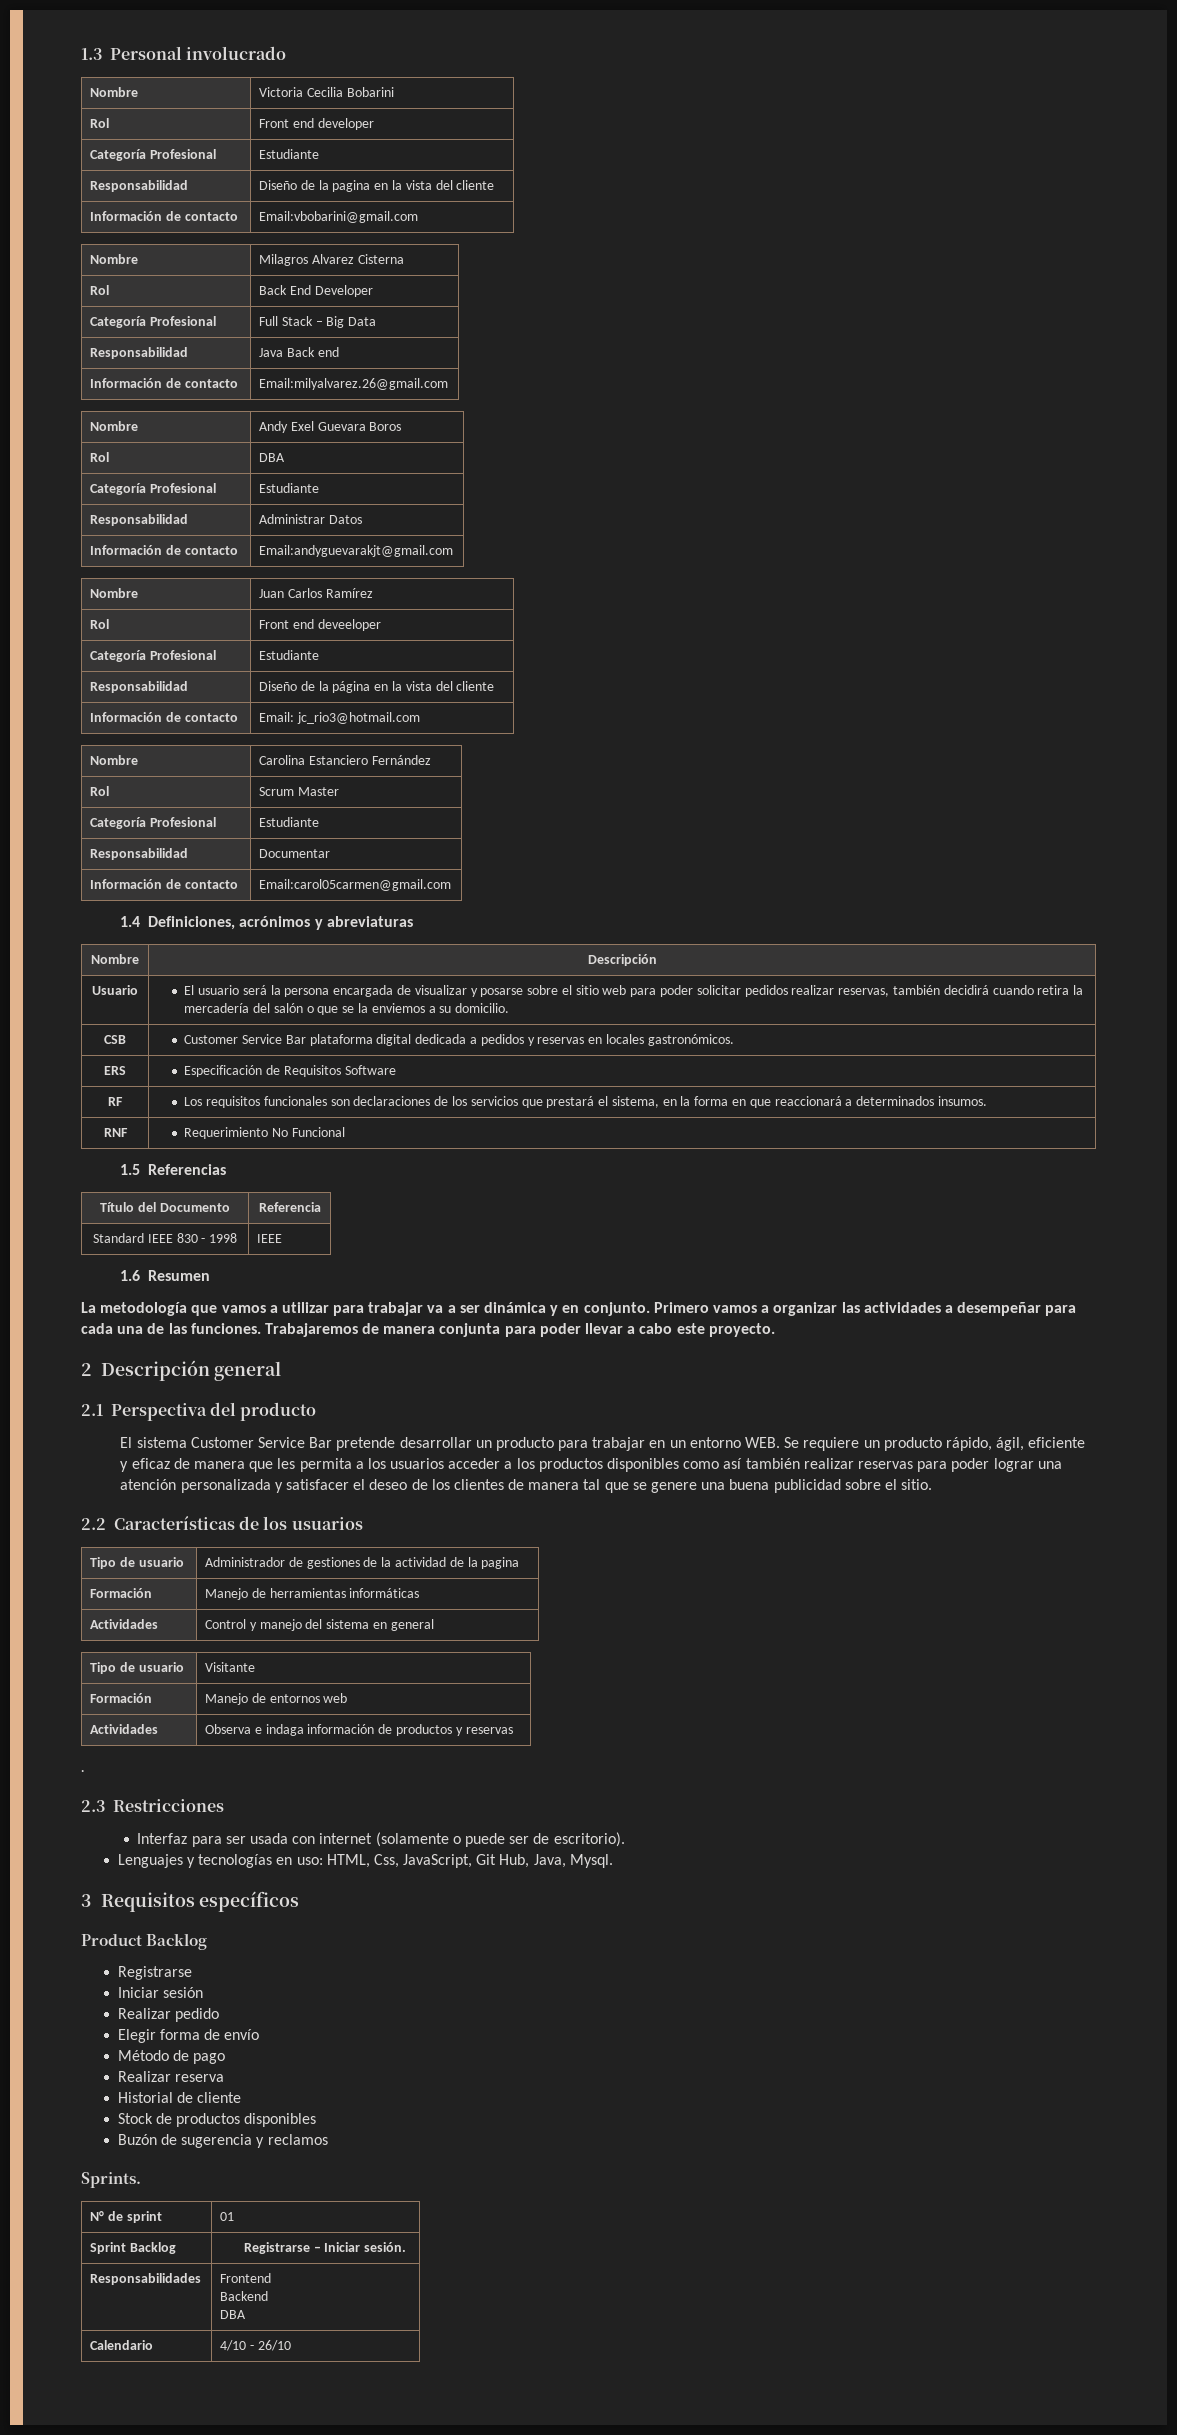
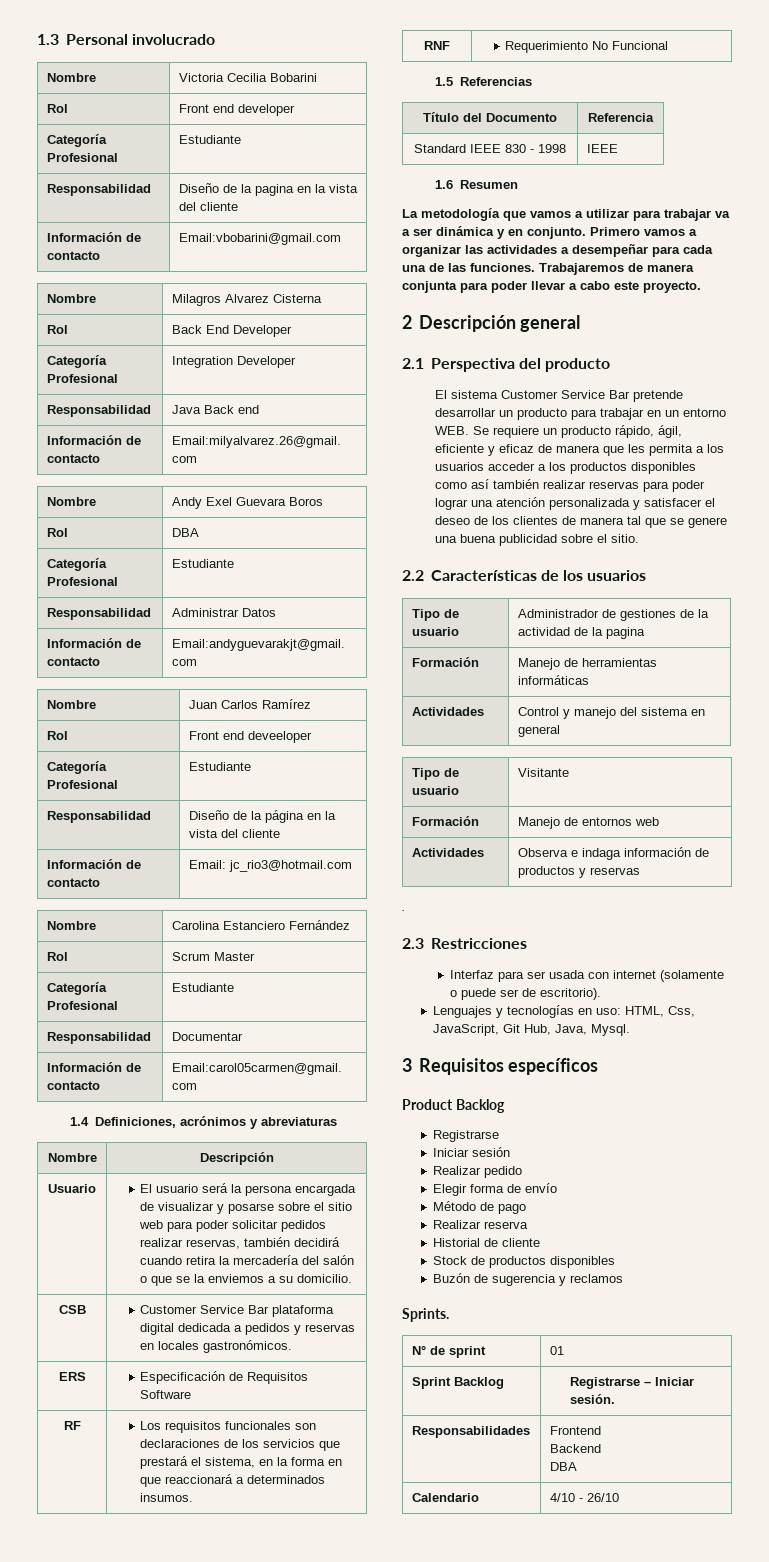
[259,316,377,328] Full Stack – Big Data -> [171,356,296,368] Integration Developer

